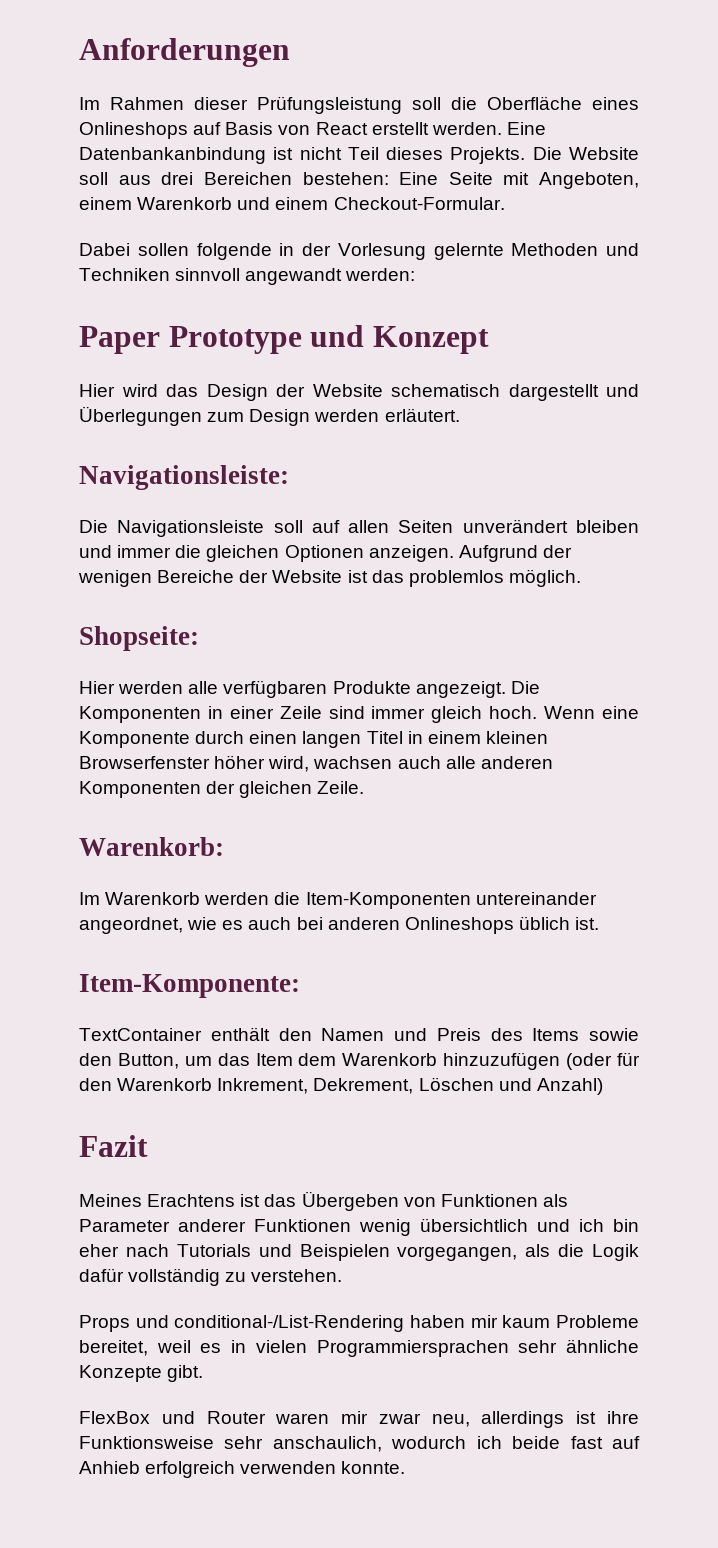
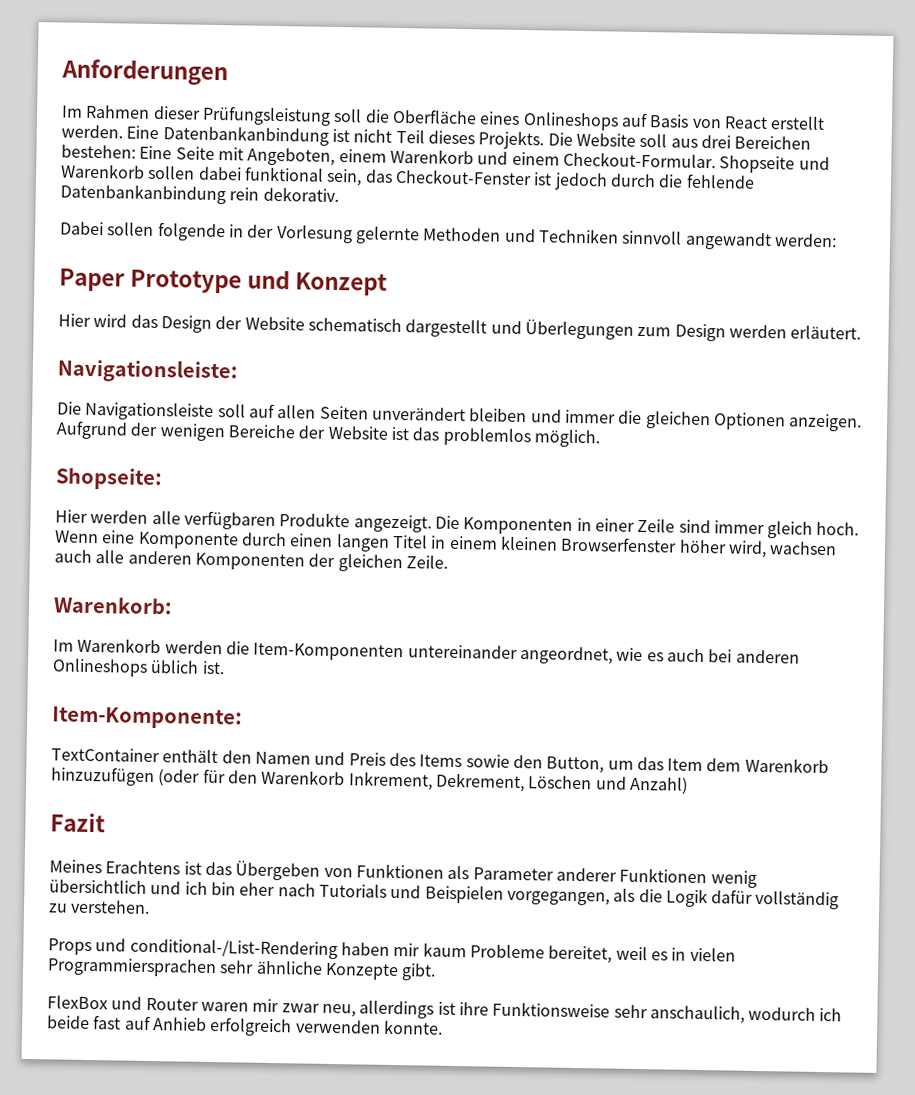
(505, 203) none -> [719,155,830,174] [61,163,755,191] [60,183,339,205] Shopseite und Warenkorb sollen dabei funktional sein, das Checkout-Fenster ist jedoch durch die fehlende Datenbankanbindung rein dekorativ.

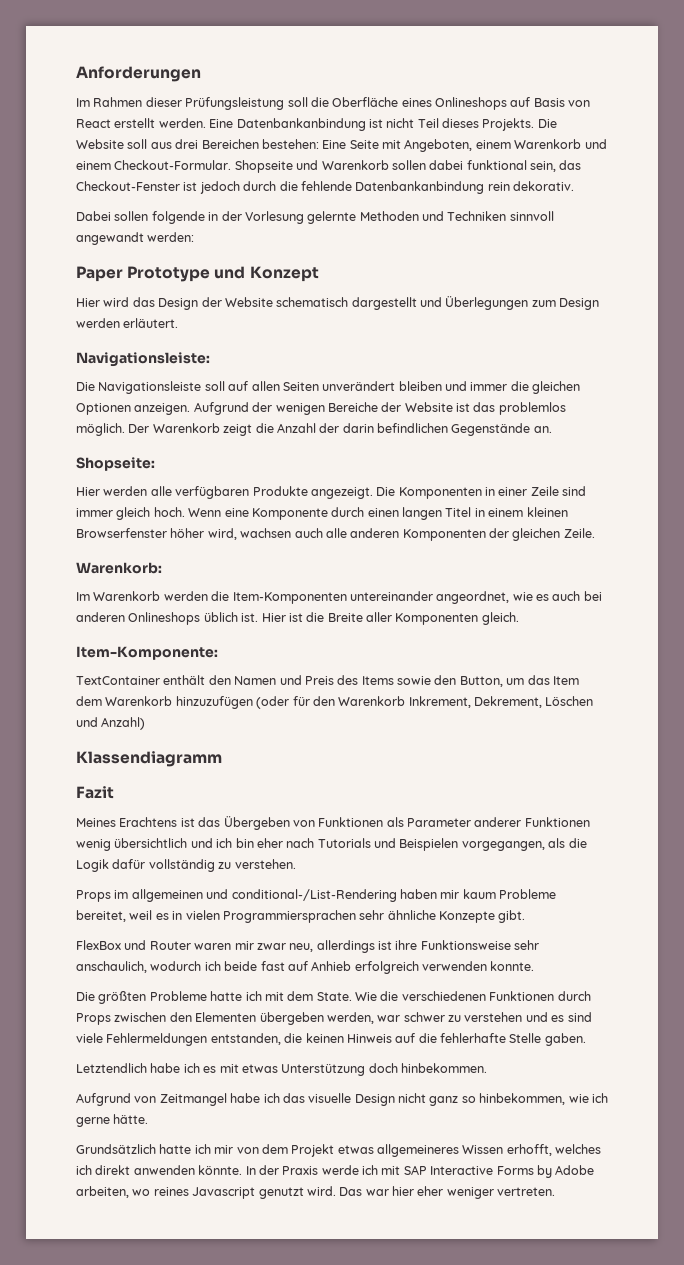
(600, 438) none -> [128,423,552,436] Der Warenkorb zeigt die Anzahl der darin befindlichen Gegenstände an.
(225, 667) none -> [261,612,519,625] Hier ist die Breite aller Komponenten gleich.
(688, 785) none -> [76,751,222,767] // Klassendiagramm
(92, 947) none -> [114,889,203,902] im allgemeinen
(443, 1027) none -> [76,991,591,1004] [76,1012,592,1025] [76,1033,586,1046] [76,1063,487,1076] [76,1093,608,1106] [76,1114,149,1127] [76,1144,602,1157] [76,1165,595,1178] [76,1186,556,1199] // Die größten Probleme hatte ich mit dem State. Wie die verschiedenen Funktionen durch Props zwischen den Elementen übergeben werden, war schwer zu verstehen und es sind viele Fehlermeldungen entstanden, die keinen Hinweis auf die fehlerhafte Stelle gaben. // Letztendlich habe ich es mit etwas Unterstützung doch hinbekommen. // Aufgrund von Zeitmangel habe ich das visuelle Design nicht ganz so hinbekommen, wie ich gerne hätte. // Grundsätzlich hatte ich mir von dem Projekt etwas allgemeineres Wissen erhofft, welches ich direkt anwenden könnte. In der Praxis werde ich mit SAP Interactive Forms by Adobe arbeiten, wo reines Javascript genutzt wird. Das war hier eher weniger vertreten.

